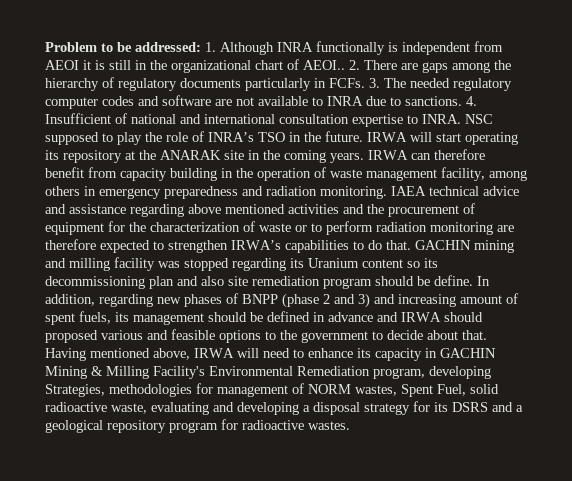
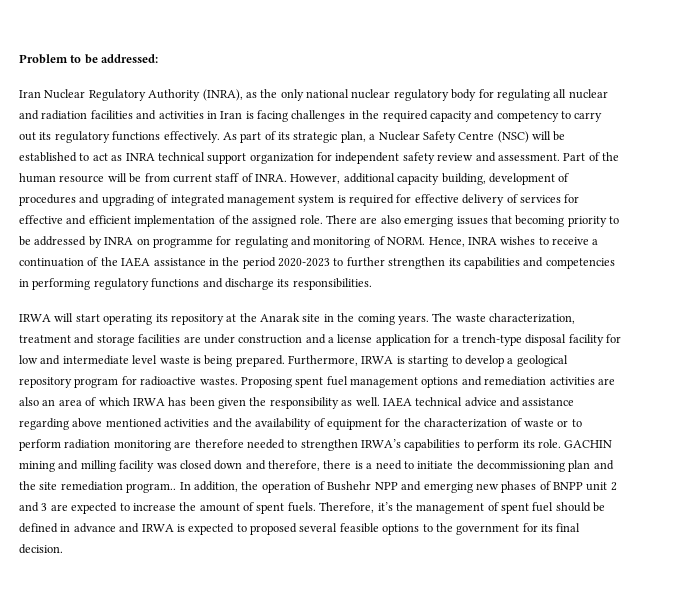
[205,41,503,55] [45,59,511,73] [45,77,512,91] [45,95,477,109] [45,113,493,127] [45,131,363,145] 1. Although INRA functionally is independent from AEOI it is still in the organizational chart of AEOI.. 2. There are gaps among the hierarchy of regulatory documents particularly in FCFs. 3. The needed regulatory computer codes and software are not available to INRA due to sanctions. 4. Insufficient of national and international consultation expertise to INRA. NSC supposed to play the role of INRA’s TSO in the future. -> [19,89,608,101] [19,110,603,122] [19,131,566,143] [19,152,619,164] [19,173,570,185] [19,194,580,206] [19,215,619,227] [19,236,599,248] [19,257,615,269] [19,278,372,290] // Iran Nuclear Regulatory Authority (INRA), as the only national nuclear regulatory body for regulating all nuclear and radiation facilities and activities in Iran is facing challenges in the required capacity and competency to carry out its regulatory functions effectively. As part of its strategic plan, a Nuclear Safety Centre (NSC) will be established to act as INRA technical support organization for independent safety review and assessment. Part of the human resource will be from current staff of INRA. However, additional capacity building, development of procedures and upgrading of integrated management system is required for effective delivery of services for effective and efficient implementation of the assigned role. There are also emerging issues that becoming priority to be addressed by INRA on programme for regulating and monitoring of NORM. Hence, INRA wishes to receive a continuation of the IAEA assistance in the period 2020-2023 to further strengthen its capabilities and competencies in performing regulatory functions and discharge its responsibilities. //
[160,150,221,160] ANARAK -> [260,313,300,322] Anarak
[368,149,485,160] [45,167,527,181] [45,186,387,199] IRWA can therefore benefit from capacity building in the operation of waste management facility, among others in emergency preparedness and radiation monitoring. -> [432,313,575,324] [19,334,621,346] [19,355,568,367] [19,376,615,388] [19,397,380,409] The waste characterization, treatment and storage facilities are under construction and a license application for a trench-type disposal facility for low and intermediate level waste is being prepared. Furthermore, IRWA is starting to develop a geological repository program for radioactive wastes. Proposing spent fuel management options and remediation activities are also an area of which IRWA has been given the responsibility as well.
[388,205,459,217] procurement -> [255,418,312,430] availability
[100,240,150,253] expected -> [246,439,285,449] needed
[368,240,411,250] do that. -> [477,439,561,451] perform its role.
[184,258,438,271] stopped regarding its Uranium content so its -> [179,460,474,471] closed down and therefore, there is a need to initiate the
[201,276,224,286] also -> [19,481,36,490] the
[323,275,490,289] [45,294,153,307] program should be define. In addition, regarding -> [126,481,473,493] program.. In addition, the operation of Bushehr NPP and emerging
[282,293,319,308] (phase -> [586,482,608,491] unit
[358,293,518,308] [45,311,204,325] 3) and increasing amount of spent fuels, its management -> [41,502,554,514] 3 are expected to increase the amount of spent fuels. Therefore, it’s the management of spent fuel
[444,312,483,322] [45,330,168,343] should proposed various and -> [176,523,338,535] is expected to proposed several
[372,330,487,340] [45,348,496,361] [45,366,491,379] [45,383,499,397] [45,401,523,415] [45,419,350,433] to decide about that. Having mentioned above, IRWA will need to enhance its capacity in GACHIN Mining & Milling Facility's Environmental Remediation program, developing Strategies, methodologies for management of NORM wastes, Spent Fuel, solid radioactive waste, evaluating and developing a disposal strategy for its DSRS and a geological repository program for radioactive wastes. -> [522,523,581,532] [19,544,63,554] for its final decision.

